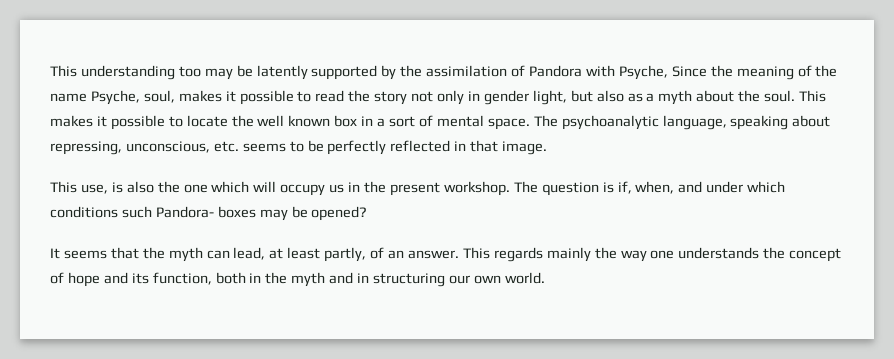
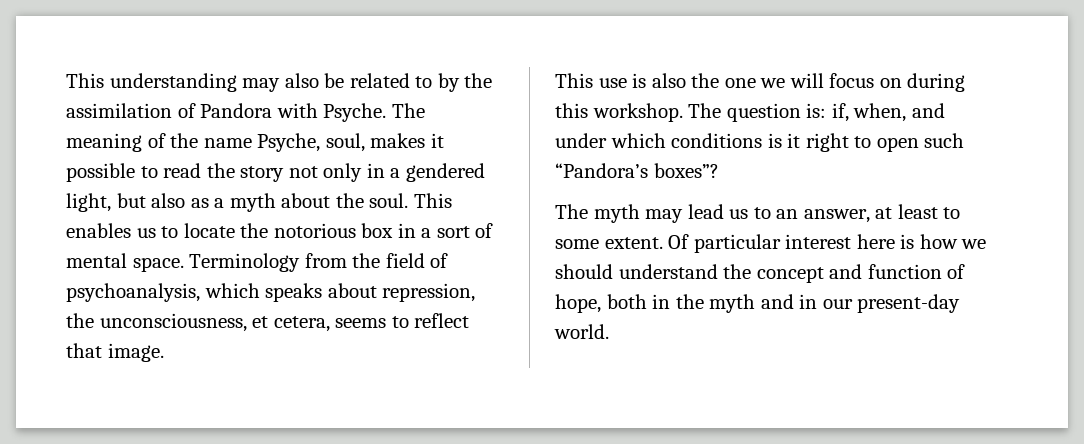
[178,65,378,80] too may be latently supported -> [242,73,433,92] may also be related to
[618,65,733,80] Psyche, Since the -> [323,103,425,122] Psyche. The
[483,90,529,105] gender -> [390,163,485,182] a gendered
[50,115,165,130] makes it possible -> [66,223,156,238] enables us
[257,115,331,127] well known -> [273,223,356,238] notorious
[533,115,831,130] [50,140,467,155] The psychoanalytic language, speaking about repressing, unconscious, etc. seems to be perfectly reflected in -> [189,253,449,272] [66,283,476,302] [66,313,470,332] Terminology from the field of psychoanalysis, which speaks about repression, the unconsciousness, et cetera, seems to reflect
[80,184,108,194] use, -> [598,78,627,88] use
[211,181,440,196] which will occupy us in the present -> [760,73,966,92] [555,103,588,118] we will focus on during this
[602,182,614,193] is -> [806,103,827,118] is:
[121,206,368,221] [50,247,842,262] [50,272,212,287] such Pandora- boxes may be opened? // It seems that the myth can lead, at least partly, of an answer. This regards mainly the way one understands the concept of hope and its function, -> [767,133,965,152] [555,163,719,178] [555,204,961,223] [555,234,987,253] [555,264,966,283] [555,294,601,313] is it right to open such “Pandora’s boxes”? // The myth may lead us to an answer, at least to some extent. Of particular interest here is how we should understand the concept and function of hope,
[373,273,501,287] structuring our own -> [822,294,961,313] our present-day

